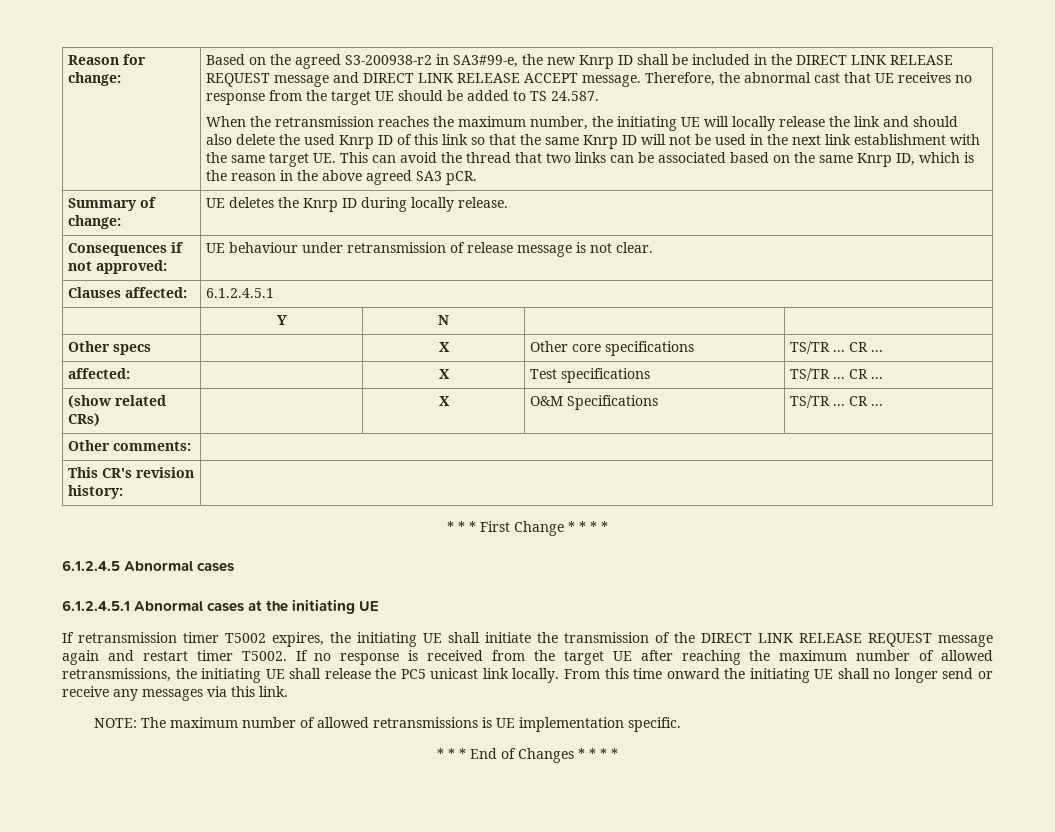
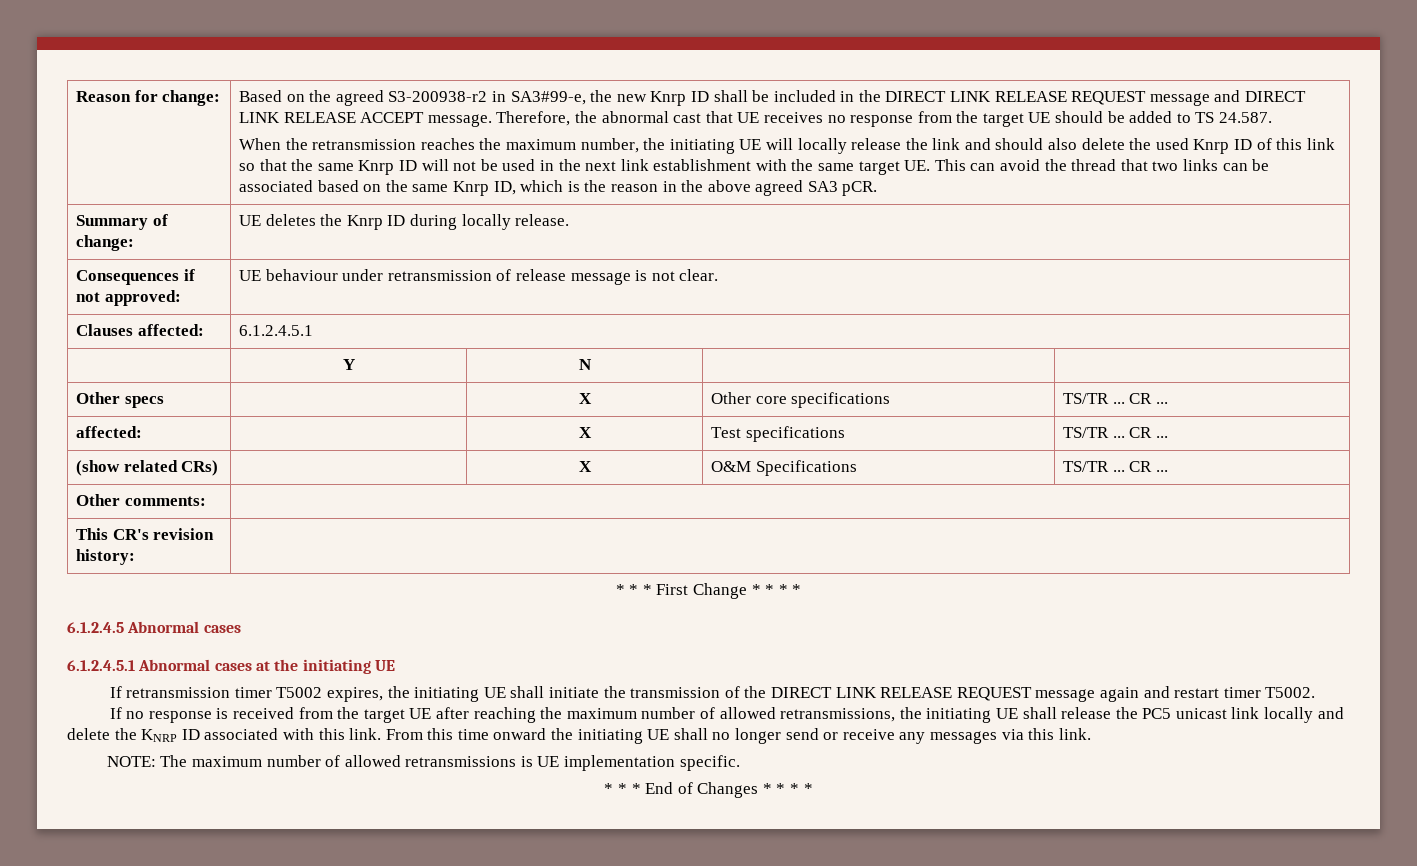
(287, 656) none -> (1316, 692) //
[512,668,560,683] locally. -> [1264,707,1344,723] [67,728,382,742] locally and delete the KNRP ID associated with this link.

